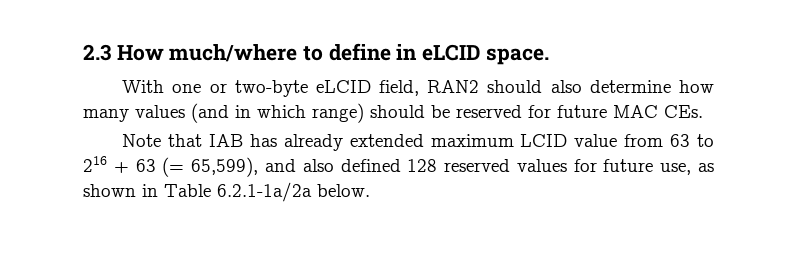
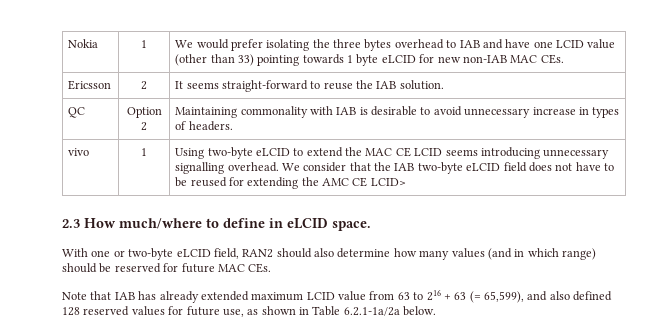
(83, 52) none -> [68,39,99,48] [141,40,147,48] [175,39,616,51] [175,54,564,66] [68,80,112,90] [141,81,147,90] [175,80,444,92] [68,107,86,118] [126,107,162,118] [141,122,147,131] [175,106,620,118] [175,121,233,131] [68,148,90,156] [141,148,147,156] [175,147,610,159] [175,162,615,174] [175,177,406,189] Nokia | 1 | We would prefer isolating the three bytes overhead to IAB and have one LCID value (other than 33) pointing towards 1 byte eLCID for new non-IAB MAC CEs. // Ericsson | 2 | It seems straight-forward to reuse the IAB solution. // QC | Option 2 | Maintaining commonality with IAB is desirable to avoid unnecessary increase in types of headers. // vivo | 1 | Using two-byte eLCID to extend the MAC CE LCID seems introducing unnecessary signalling overhead. We consider that the IAB two-byte eLCID field does not have to be reused for extending the AMC CE LCID> //

